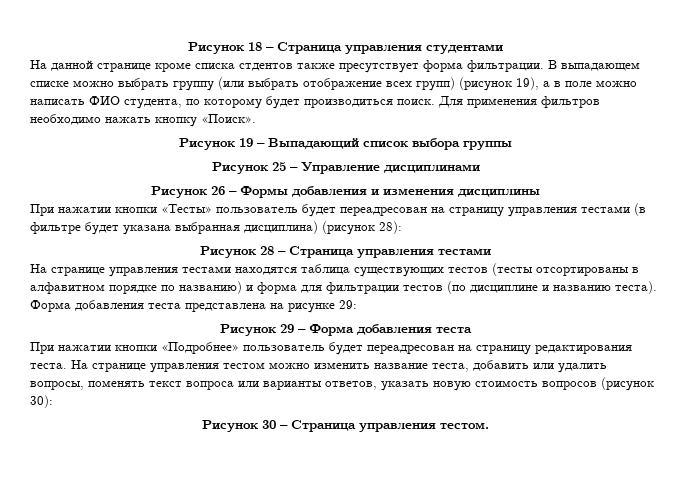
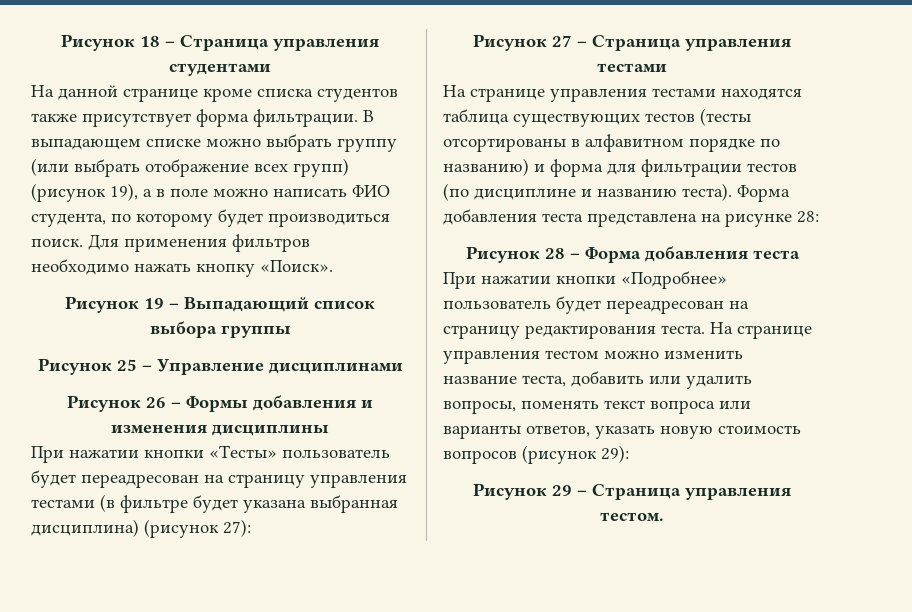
[239,63,419,73] стдентов также пресутствует -> [317,88,398,102] [31,113,191,127] студентов также присутствует
[379,221,402,234] [200,246,274,258] 28): // Рисунок 28 -> [223,519,251,537] [473,34,572,51] 27): // Рисунок 27
[339,300,357,309] [220,324,294,336] 29: // Рисунок 29 -> [797,211,819,223] [465,246,565,263] 28: // Рисунок 28
[30,395,53,408] [202,420,276,432] 30): // Рисунок 30 -> [601,445,629,463] [473,483,572,500] 29): // Рисунок 29

